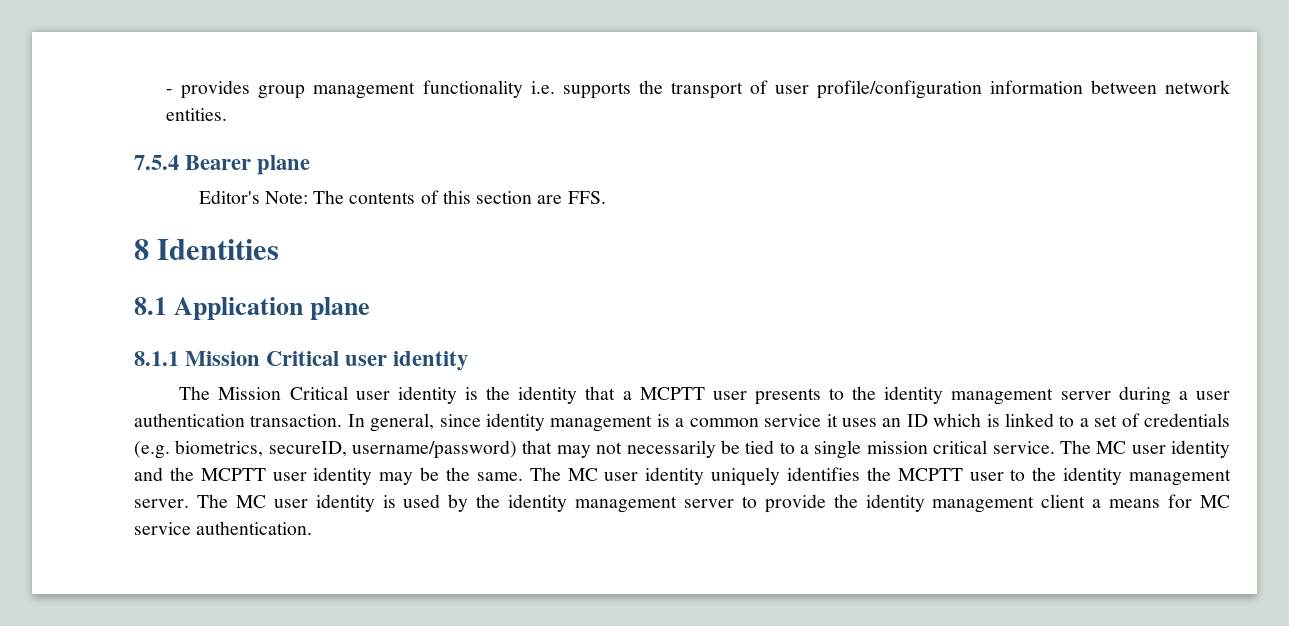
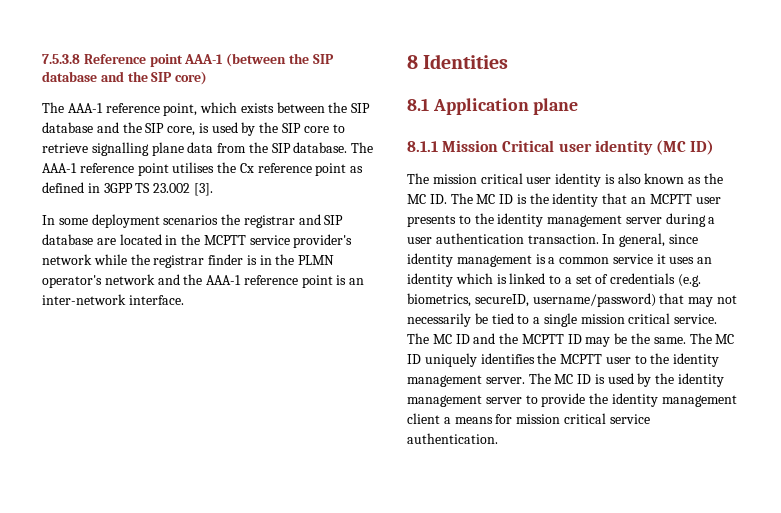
[166,80,1230,99] [166,108,228,121] [134,155,311,175] [198,190,606,204] - provides group management functionality i.e. supports the transport of user profile/configuration information between network entities. // 7.5.4 Bearer plane // Editor's Note: The contents of this section are FFS. -> [42,53,334,67] [42,71,208,85] [42,102,371,116] [42,122,345,136] [42,142,374,156] [42,162,364,176] [42,182,213,196] [42,214,344,228] [42,234,353,248] [42,254,335,268] [42,274,365,288] [42,294,184,305] 7.5.3.8 Reference point AAA-1 (between the SIP database and the SIP core) // The AAA-1 reference point, which exists between the SIP database and the SIP core, is used by the SIP core to retrieve signalling plane data from the SIP database. The AAA-1 reference point utilises the Cx reference point as defined in 3GPP TS 23.002 [3]. // In some deployment scenarios the registrar and SIP database are located in the MCPTT service provider's network while the registrar finder is in the PLMN operator's network and the AAA-1 reference point is an inter-network interface.
[179,386,478,404] // The Mission Critical user identity is -> [655,140,715,155] [407,173,724,187] [407,193,527,204] (MC ID) // The mission critical user identity is also known as the MC ID. The MC ID is
[622,391,632,400] a -> [631,197,647,204] an
[906,414,928,427] ID -> [407,273,453,287] identity
[1131,440,1230,458] user identity -> [455,334,470,344] ID
[272,467,373,485] user identity -> [567,334,582,344] ID
[604,467,705,485] user identity -> [407,354,421,364] ID
[273,494,375,512] user identity -> [577,374,592,384] ID
[1200,495,1231,508] MC -> [516,413,606,424] mission critical

